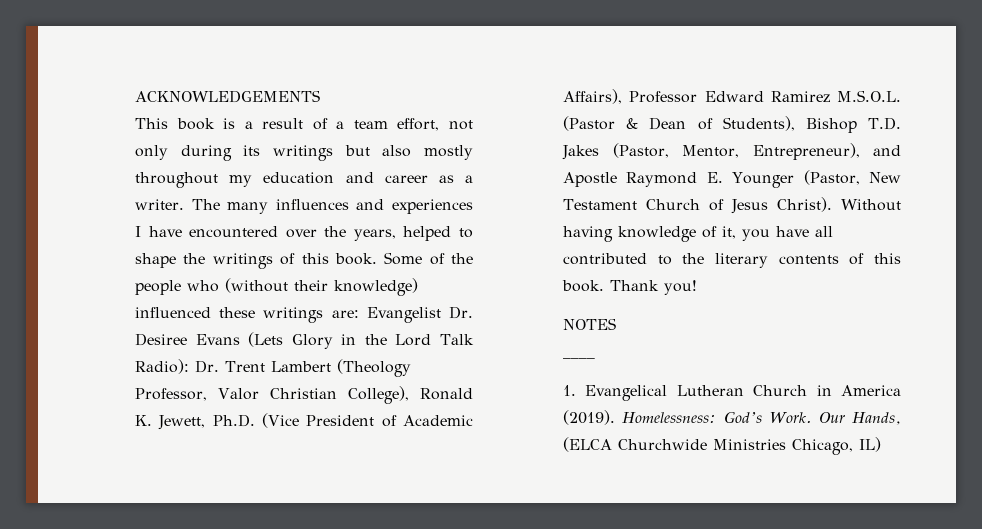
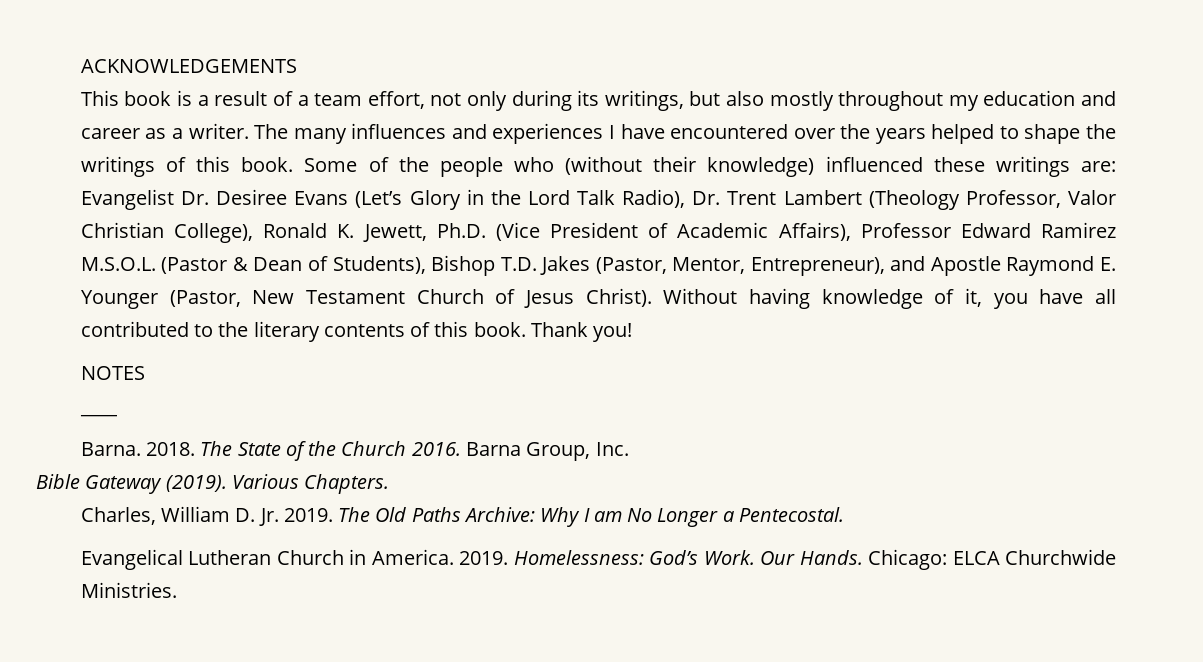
[273,145,334,161] writings -> [604,90,684,111] writings,
[353,229,396,241] years, -> [875,128,926,144] years
[248,332,284,347] (Lets -> [355,191,403,208] (Let’s
[135,359,190,374] Radio): -> [622,189,686,208] Radio),
[563,385,577,396] 1. -> [80,441,629,461] [36,474,390,494] [80,506,844,527] Barna. 2018. The State of the Church 2016. Barna Group, Inc. // Bible Gateway (2019). Various Chapters. // Charles, William D. Jr. 2019. The Old Paths Archive: Why I am No Longer a Pentecostal. //
[841,385,901,396] [563,410,616,425] America (2019). -> [371,549,509,565] America. 2019.
[852,412,901,425] [563,437,882,455] Hands, (ELCA Churchwide Ministries Chicago, IL) -> [799,549,1116,570] [80,582,177,598] Hands. Chicago: ELCA Churchwide Ministries.

